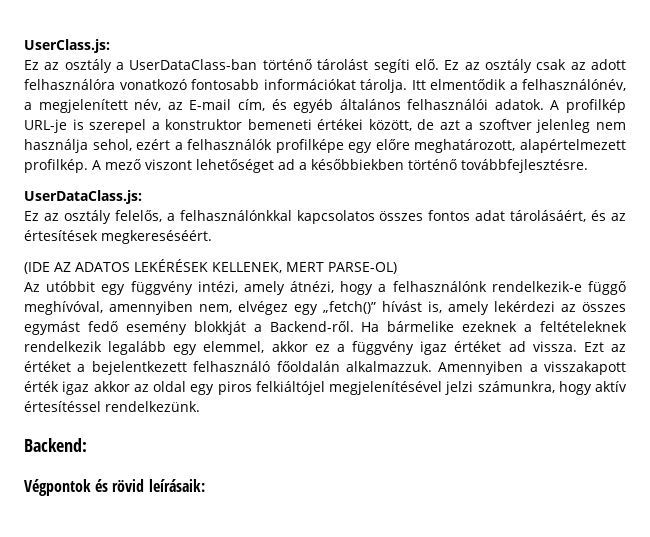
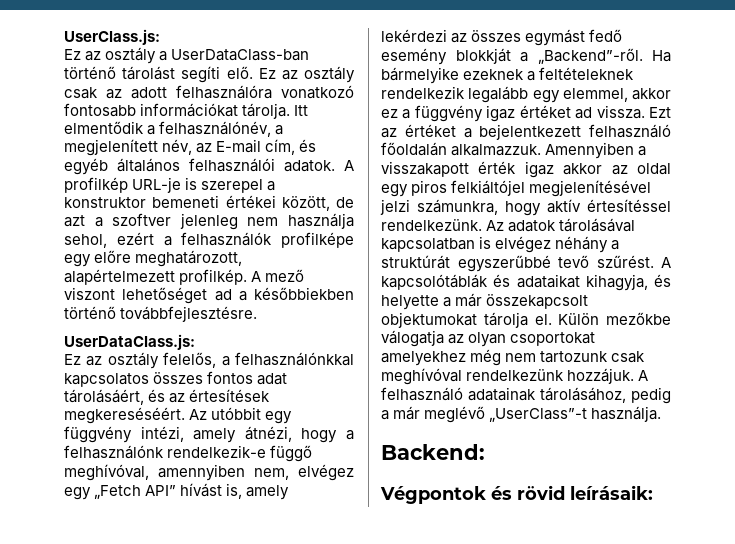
[24,259,397,274] // (IDE AZ ADATOS LEKÉRÉSEK KELLENEK, MERT PARSE-OL) // -> (185, 415) none
[323,301,376,314] „fetch()” -> [94,485,177,499] „Fetch API”
[269,321,455,332] Backend-ről. Ha bármelike -> [537,48,671,64] [381,67,459,84] „Backend”-ről. Ha bármelyike
(200, 406) none -> [486,218,636,232] [381,236,620,253] [381,255,671,272] [381,274,671,291] [381,293,589,310] [381,312,671,328] [381,330,596,347] [381,349,646,366] [381,368,649,385] [381,387,671,404] [381,406,662,423] Az adatok tárolásával kapcsolatban is elvégez néhány a struktúrát egyszerűbbé tevő szűrést. A kapcsolótáblák és adataikat kihagyja, és helyette a már összekapcsolt objektumokat tárolja el. Külön mezőkbe válogatja az olyan csoportokat amelyekhez még nem tartozunk csak meghívóval rendelkezünk hozzájuk. A felhasználó adatainak tárolásához, pedig a már meglévő „UserClass”-t használja.

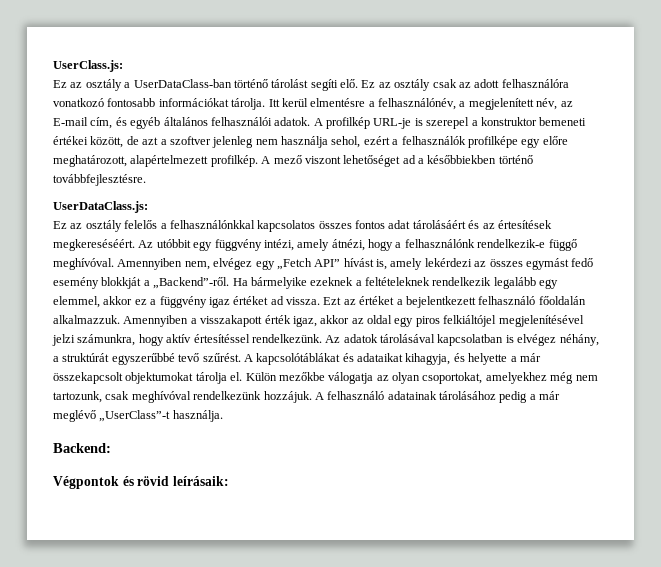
[64,121,144,134] elmentődik -> [281,98,366,107] kerül elmentésre
[163,352,217,368] felelős, -> [124,220,158,229] felelős
[64,389,144,405] tárolásáért, -> [412,220,466,229] tárolásáért
[64,464,245,481] meghívóval, amennyiben -> [53,258,183,270] meghívóval. Amennyiben
[524,161,554,178] igaz -> [292,316,317,327] igaz,
[555,236,609,253] néhány -> [559,334,599,346] néhány,
[381,274,488,290] kapcsolótáblák -> [256,353,341,365] kapcsolótáblákat
[510,332,596,346] csoportokat -> [422,372,483,384] csoportokat,
[540,351,609,363] tartozunk -> [53,391,102,403] tartozunk,
[540,387,626,403] tárolásához, -> [439,391,496,400] tárolásához

